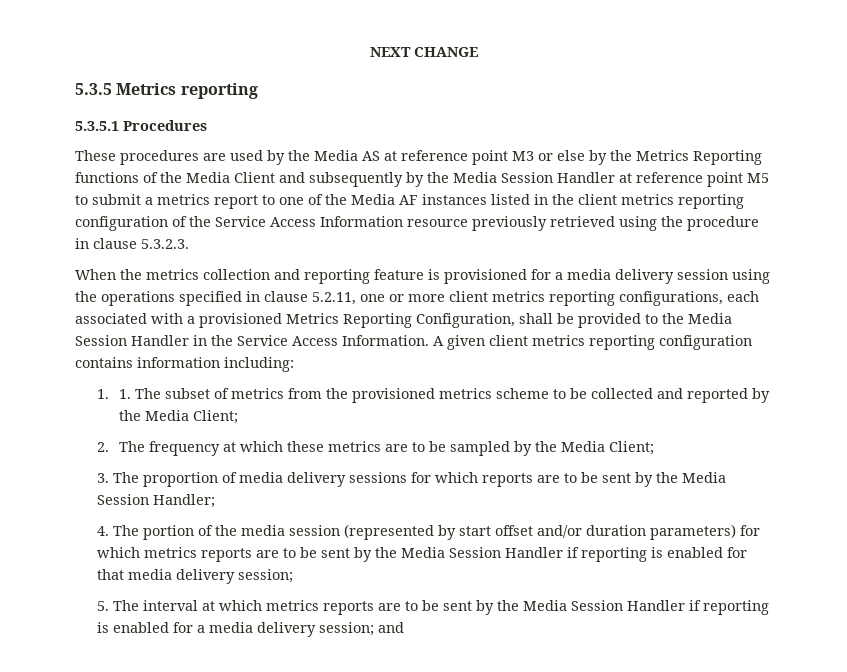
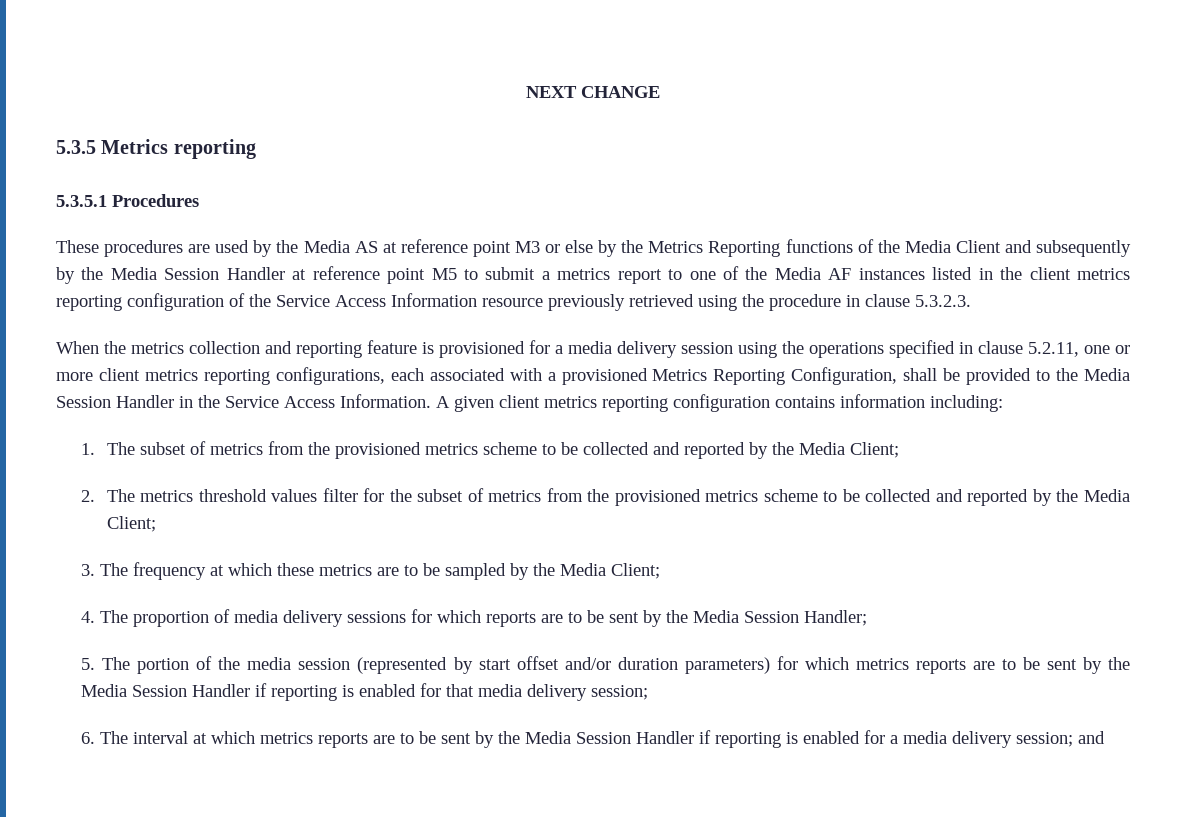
[118,389,131,399] 1. -> (96, 449) none
(145, 446) none -> [140,488,1130,506] [106,516,156,532] [81,563,129,576] metrics threshold values filter for the subset of metrics from the provisioned metrics scheme to be collected and reported by the Media Client; // 3. The
[96,473,109,483] 3. -> [81,611,96,623] 4.
[96,526,109,536] 4. -> [81,658,96,670] 5.
[96,601,109,611] 5. -> [81,732,96,744] 6.

